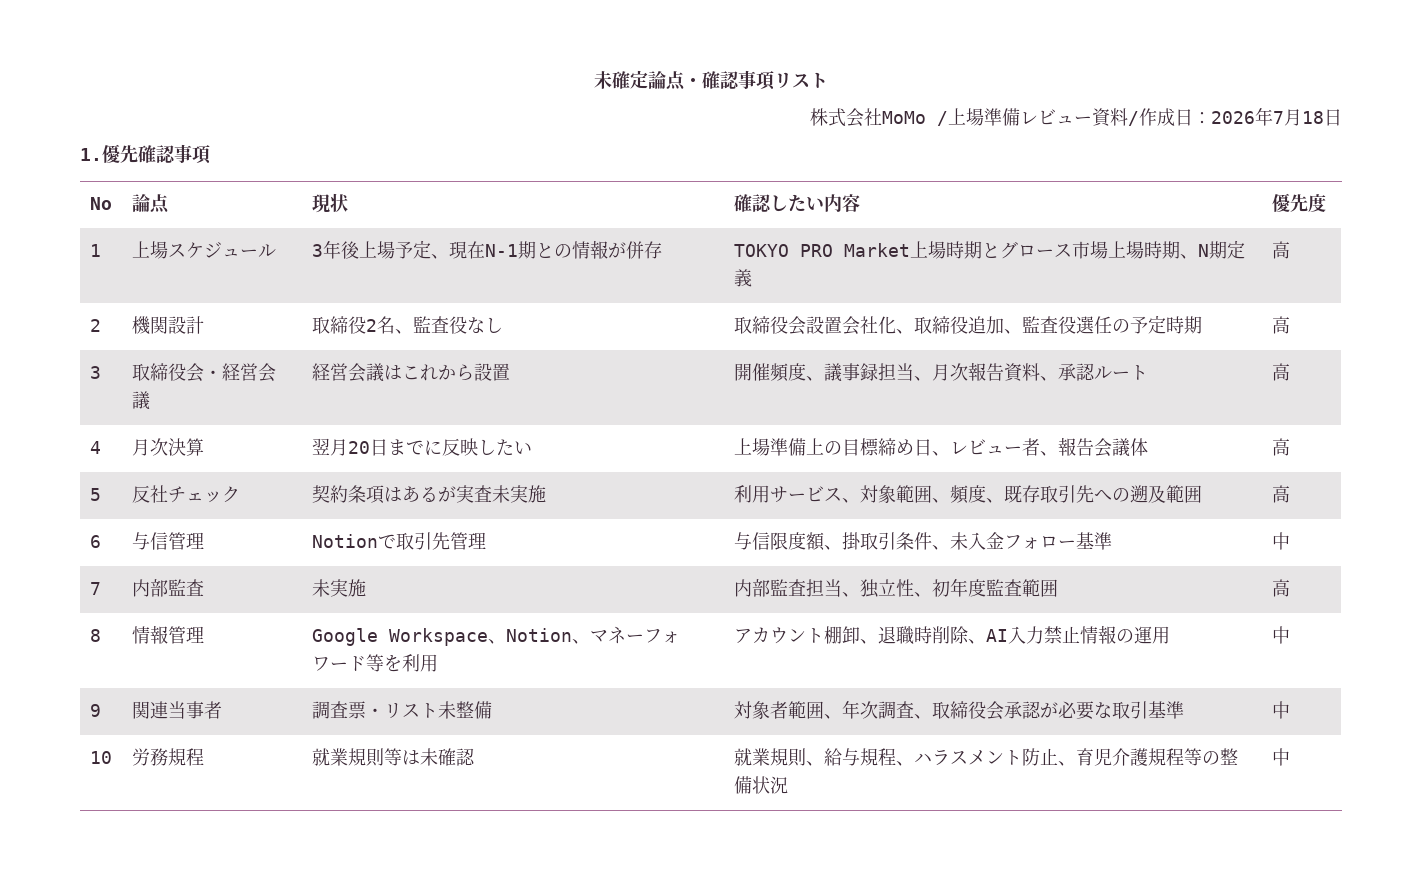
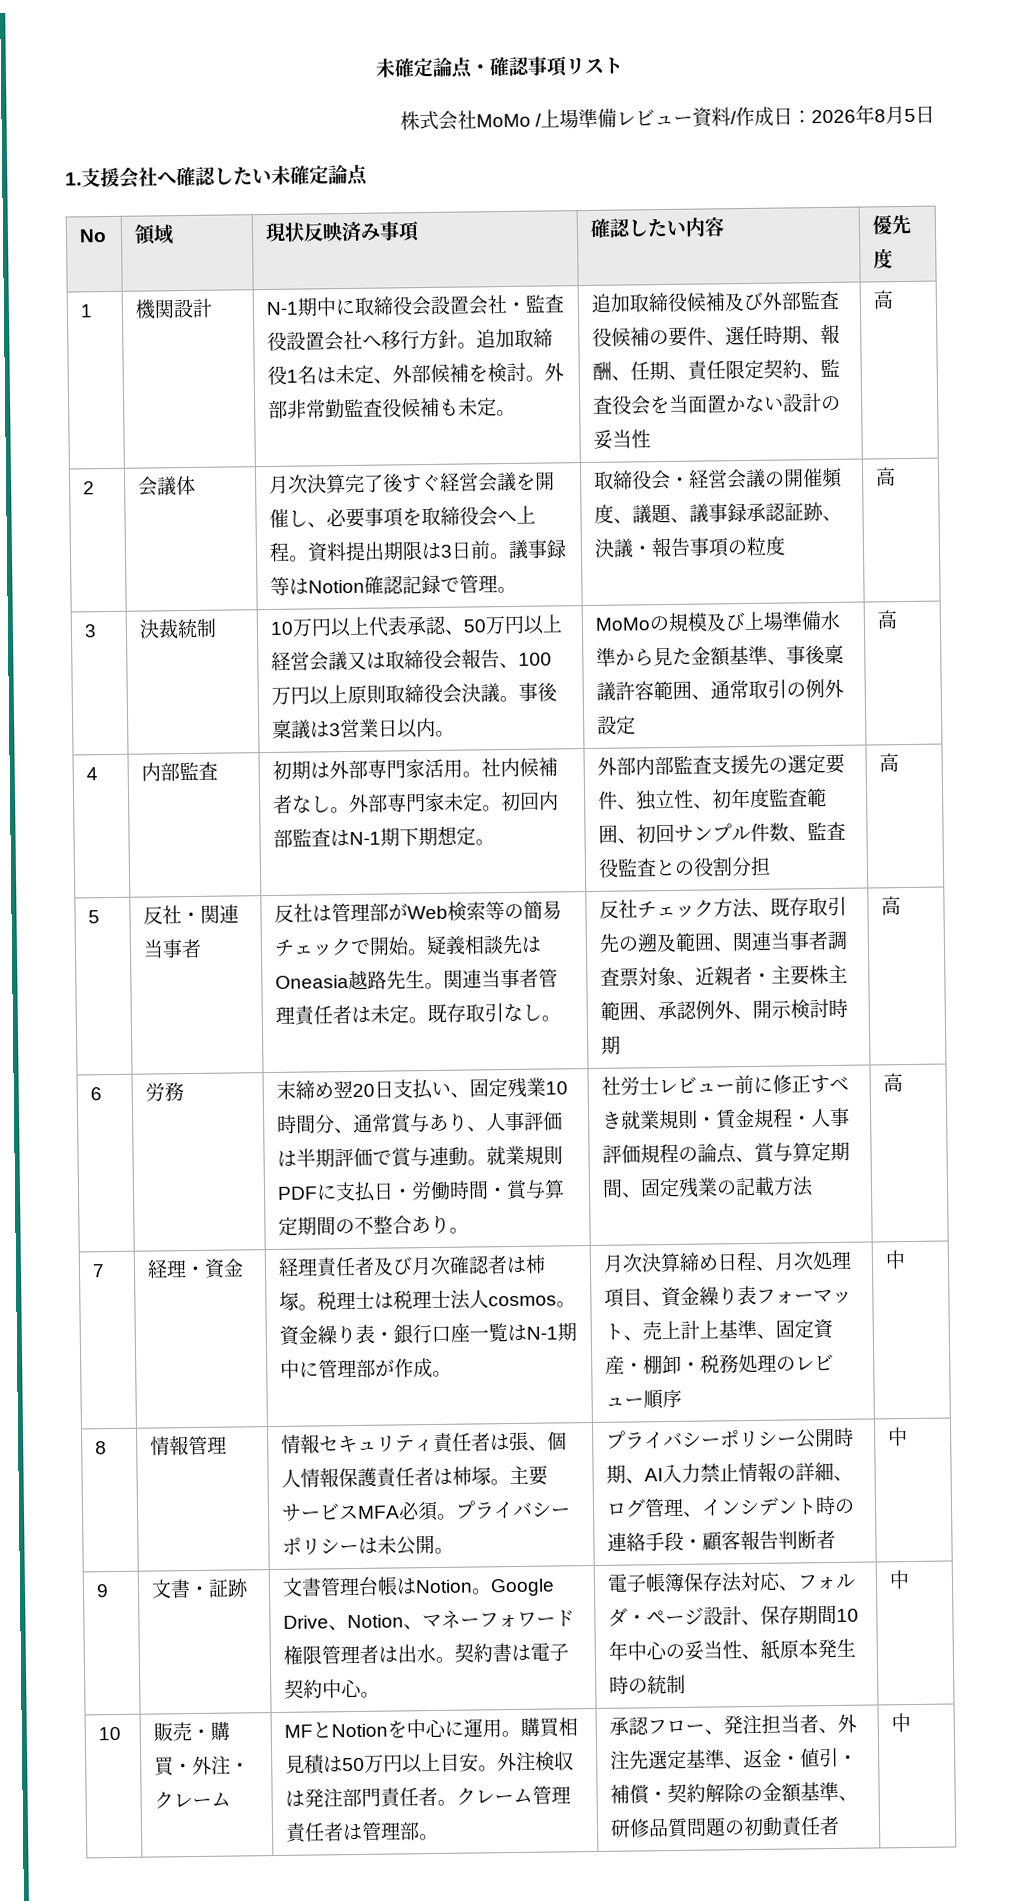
[1273,109,1324,126] 7月18 -> [874,105,916,125] 8月5
[102,144,211,164] 優先確認事項 -> [81,164,369,189] 支援会社へ確認したい未確定論点
[131,194,170,214] 論点 -> [134,224,175,245] 領域
(349, 202) none -> [303,221,421,242] 反映済み事項
[131,241,276,259] [311,240,662,259] [733,240,1245,259] [733,269,752,287] [1271,241,1290,259] [89,319,101,332] [131,316,204,335] [311,316,503,334] [733,315,1202,335] [1271,316,1290,334] [89,366,101,379] 上場スケジュール | 3年後上場予定、現在N-1期との情報が併存 | TOKYO PRO Market上場時期とグロース市場上場時期、N期定義 | 高 // 2 | 機関設計 | 取締役2名、監査役なし | 取締役会設置会社化、取締役追加、監査役選任の予定時期 | 高 // 3 -> [135,298,214,320] [266,294,565,317] [267,328,554,352] [267,362,565,385] [268,397,517,419] [591,290,840,313] [592,323,841,347] [592,358,841,381] [593,393,842,416] [593,429,652,450] [873,290,894,310] [83,481,96,495] [138,475,197,497] [269,471,556,494] [269,505,537,529] [269,539,568,563] [270,574,518,596] 機関設計 | N-1期中に取締役会設置会社・監査役設置会社へ移行方針。追加取締役1名は未定、外部候補を検討。外部非常勤監査役候補も未定。 | 追加取締役候補及び外部監査役候補の要件、選任時期、報酬、任期、責任限定契約、監査役会を当面置かない設計の妥当性 | 高 // 2 | 会議体 | 月次決算完了後すぐ経営会議を開催し、必要事項を取締役会へ上程。資料提出期限は3日前。議事録等はNotion確認記録で管理。
[311,363,510,382] [733,362,1148,382] [1271,363,1290,381] [89,441,101,454] [131,438,204,456] [311,438,532,456] [733,437,1148,457] [1271,438,1290,456] [89,488,101,501] [131,485,240,503] [311,485,546,504] [733,485,1202,504] [1271,485,1290,503] [89,535,101,548] [131,532,204,550] [311,532,486,550] [733,532,1112,551] [1271,532,1290,550] [89,582,101,595] [131,579,204,597] [311,579,366,597] [733,579,842,597] | 経営会議はこれから設置 | 開催頻度、議事録担当、月次報告資料、承認ルート | 高 // 4 | 月次決算 | 翌月20日までに反映したい | 上場準備上の目標締め日、レビュー者、報告会議体 | 高 // 5 | 反社チェック | 契約条項はあるが実査未実施 | 利用サービス、対象範囲、頻度、既存取引先への遡及範囲 | 高 // 6 | 与信管理 | Notionで取引先管理 | 与信限度額、掛取引条件、未入金フォロー基準 | 中 // 7 | 内部監査 | 未実施 | 内部監査担当 -> [764,467,843,489] [594,502,843,524] [594,536,787,558] [875,467,897,487] [84,624,98,638] [139,618,218,640] [270,614,563,638] [271,648,553,672] [271,682,559,706] [272,717,456,739] [595,610,841,632] [596,644,845,667] [596,678,845,701] [597,715,637,735] [877,610,898,630] [86,767,99,781] [141,761,219,782] [272,757,559,780] [273,791,560,814] [273,825,496,848] [597,753,846,776] [597,790,619,810] の開催頻度、議題、議事録承認証跡、決議・報告事項の粒度 | 高 // 3 | 決裁統制 | 10万円以上代表承認、50万円以上経営会議又は取締役会報告、100万円以上原則取締役会決議。事後稟議は3営業日以内。 | MoMoの規模及び上場準備水準から見た金額基準、事後稟議許容範囲、通常取引の例外設定 | 高 // 4 | 内部監査 | 初期は外部専門家活用。社内候補者なし。外部専門家未定。初回内部監査はN-1期下期想定。 | 外部内部監査支援先の選定要件
[1271,579,1290,597] [89,629,101,642] [131,625,204,644] [311,628,488,646] | 高 // 8 | 情報管理 | Google Workspace -> [617,821,847,844] [598,856,772,878] [879,753,900,773] [88,910,101,924] [143,904,240,925] [143,938,203,959] [274,900,563,923] [274,934,543,957] [275,968,559,991] [275,1003,562,1026] [599,896,848,919] [599,930,849,953] [600,964,849,987] [600,998,849,1021] [601,1035,622,1055] [881,896,902,916] [90,1087,103,1101] [145,1082,185,1102] [276,1077,569,1100] [277,1111,564,1134] [277,1145,564,1168] [277,1179,566,1202] [278,1214,470,1236] [601,1074,850,1096] [602,1107,851,1130] [602,1141,851,1164] [602,1176,815,1198] [883,1073,904,1093] [92,1264,106,1278] [147,1258,245,1279] [278,1254,547,1278] [279,1289,577,1311] [279,1322,578,1346] [280,1357,453,1379] [603,1250,853,1273] [604,1285,853,1308] [604,1318,835,1341] [605,1353,835,1375] [605,1388,683,1410] [885,1250,907,1270] [95,1441,108,1455] [150,1435,228,1456] [281,1431,568,1454] [281,1465,549,1488] [281,1500,572,1522] [282,1534,455,1556] [606,1427,855,1449] [606,1461,854,1484] [606,1495,856,1518] [607,1529,837,1552] [888,1427,909,1447] [96,1584,110,1598] [151,1578,250,1599] [282,1576,556,1597] [283,1615,330,1629] 、初回サンプル件数、監査役監査との役割分担 | 高 // 5 | 反社・関連当事者 | 反社は管理部がWeb検索等の簡易チェックで開始。疑義相談先はOneasia越路先生。関連当事者管理責任者は未定。既存取引なし。 | 反社チェック方法、既存取引先の遡及範囲、関連当事者調査票対象、近親者・主要株主範囲、承認例外、開示検討時期 | 高 // 6 | 労務 | 末締め翌20日支払い、固定残業10時間分、通常賞与あり、人事評価は半期評価で賞与連動。就業規則PDFに支払日・労働時間・賞与算定期間の不整合あり。 | 社労士レビュー前に修正すべき就業規則・賃金規程・人事評価規程の論点、賞与算定期間、固定残業の記載方法 | 高 // 7 | 経理・資金 | 経理責任者及び月次確認者は柿塚。税理士は税理士法人cosmos。資金繰り表・銀行口座一覧はN-1期中に管理部が作成。 | 月次決算締め日程、月次処理項目、資金繰り表フォーマット、売上計上基準、固定資産・棚卸・税務処理のレビュー順序 | 中 // 8 | 情報管理 | 情報セキュリティ責任者は張、個人情報保護責任者は柿塚。主要サービスMFA必須。プライバシーポリシーは未公開。 | プライバシーポリシー公開時期、AI入力禁止情報の詳細、ログ管理、インシデント時の連絡手段・顧客報告判断者 | 中 // 9 | 文書・証跡 | 文書管理台帳はNotion。Google Drive
[365,654,438,672] [733,625,1170,644] [1271,626,1290,644] [89,704,101,717] [131,701,222,719] [311,701,492,719] [733,700,1184,720] [1271,701,1290,719] [89,751,112,764] [131,748,204,766] [311,748,475,767] [733,748,1238,767] [733,776,788,794] 等を利用 | アカウント棚卸、退職時削除、AI入力禁止情報の運用 | 中 // 9 | 関連当事者 | 調査票・リスト未整備 | 対象者範囲、年次調査、取締役会承認が必要な取引基準 | 中 // 10 | 労務規程 | 就業規則等は未確認 | 就業規則、給与規程、ハラスメント防止、育児介護規程等の整備状況 -> [283,1642,570,1665] [284,1678,381,1699] [607,1571,857,1593] [608,1604,860,1627] [608,1638,857,1661] [609,1674,687,1695] [889,1570,911,1590] [98,1726,122,1741] [153,1721,231,1742] [154,1755,251,1777] [154,1791,232,1809] [284,1717,579,1739] [285,1751,575,1775] [285,1785,572,1808] [285,1821,440,1843] [609,1713,858,1736] [610,1747,859,1770] [610,1781,859,1805] [610,1815,841,1839] 権限管理者は出水。契約書は電子契約中心。 | 電子帳簿保存法対応、フォルダ・ページ設計、保存期間10年中心の妥当性、紙原本発生時の統制 | 中 // 10 | 販売・購買・外注・クレーム | MFとNotionを中心に運用。購買相見積は50万円以上目安。外注検収は発注部門責任者。クレーム管理責任者は管理部。 | 承認フロー、発注担当者、外注先選定基準、返金・値引・補償・契約解除の金額基準、研修品質問題の初動責任者

